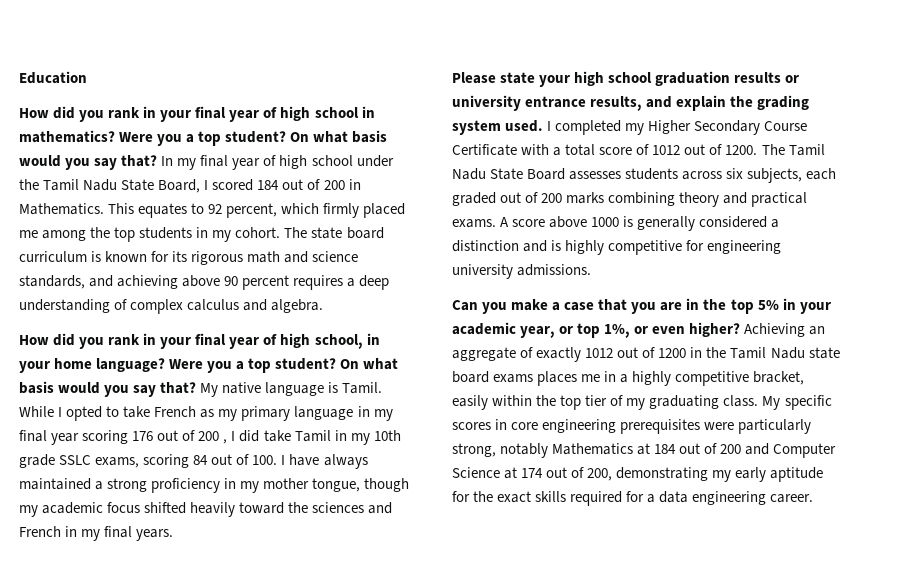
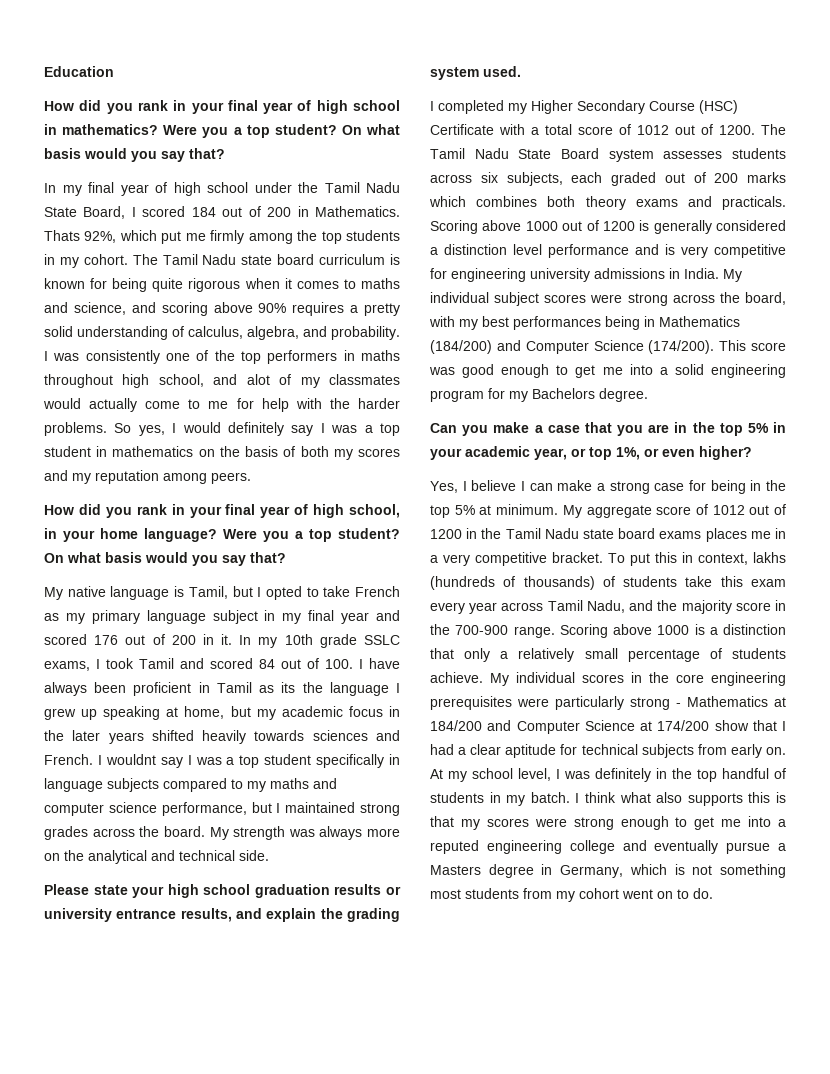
(158, 161) none -> (225, 153) //
[108,203,406,218] [19,230,38,238] This equates to 92 percent, which firmly placed me -> [44,230,245,244] Thats 92%, which put me firmly
(308, 232) none -> [162,254,237,265] Tamil Nadu
[172,251,359,265] [19,275,390,290] [19,299,324,314] its rigorous math and science standards, and achieving above 90 percent requires a deep understanding of complex calculus and algebra. -> [112,278,400,292] [44,302,400,316] [44,326,400,340] [44,350,400,364] [44,374,400,388] [43,398,400,412] [44,422,400,436] [44,446,401,460] [44,470,251,484] being quite rigorous when it comes to maths and science, and scoring above 90% requires a pretty solid understanding of calculus, algebra, and probability. I was consistently one of the top performers in maths throughout high school, and alot of my classmates would actually come to me for help with the harder problems. So yes, I would definitely say I was a top student in mathematics on the basis of both my scores and my reputation among peers.
(197, 388) none -> (286, 557) //
[342,382,383,394] [19,406,54,417] Tamil. While -> [188,586,253,599] Tamil, but
(354, 413) none -> [212,610,258,624] subject
[82,430,129,444] scoring -> [376,610,401,621] [44,634,87,645] and scored
[223,430,347,444] , I did take Tamil in -> [202,634,252,645] in it. In
[143,454,190,468] scoring -> [96,658,253,669] I took Tamil and scored
[19,478,410,493] [19,502,393,517] [19,526,174,541] maintained a strong proficiency in my mother tongue, though my academic focus shifted heavily toward the sciences and French in my final years. -> [94,682,401,696] [44,706,400,720] [44,730,400,744] [44,754,400,768] [44,778,337,792] [44,802,400,816] [44,826,400,840] [44,850,269,864] been proficient in Tamil as its the language I grew up speaking at home, but my academic focus in the later years shifted heavily towards sciences and French. I wouldnt say I was a top student specifically in language subjects compared to my maths and computer science performance, but I maintained strong grades across the board. My strength was always more on the analytical and technical side.
(544, 126) none -> (521, 71) //
(808, 126) none -> [699,100,738,114] (HSC)
(566, 174) none -> [608,149,654,162] system
[608,192,808,207] [452,216,620,228] combining theory and practical exams. A score above 1000 -> [429,196,786,210] [430,220,635,234] which combines both theory exams and practicals. Scoring above 1000 out of 1200
(519, 246) none -> [513,244,629,258] level performance
[565,240,605,255] highly -> [681,246,708,258] very
[517,264,592,276] admissions. -> [594,268,742,282] [430,292,786,306] [429,316,740,330] [430,340,786,354] [429,364,786,378] [430,388,648,402] admissions in India. My individual subject scores were strong across the board, with my best performances being in Mathematics (184/200) and Computer Science (174/200). This score was good enough to get me into a solid engineering program for my Bachelors degree.
[744,323,826,337] [452,347,582,362] Achieving an aggregate of exactly -> [430,480,786,494] [430,504,708,518] // Yes, I believe I can make a strong case for being in the top 5% at minimum. My aggregate score of
[632,371,805,386] [452,395,832,410] highly competitive bracket, easily within the top tier of my graduating class. My specific -> [443,552,786,566] [430,576,786,590] [430,600,786,614] [430,624,786,638] [430,648,786,662] [430,672,575,686] very competitive bracket. To put this in context, lakhs (hundreds of thousands) of students take this exam every year across Tamil Nadu, and the majority score in the 700-900 range. Scoring above 1000 is a distinction that only a relatively small percentage of students achieve. My individual
(508, 424) none -> [649,672,669,683] the
[452,443,837,458] [452,467,824,482] [452,491,814,506] strong, notably Mathematics at 184 out of 200 and Computer Science at 174 out of 200, demonstrating my early aptitude for the exact skills required for a data engineering career. -> [630,696,786,710] [430,720,786,734] [430,744,786,758] [430,768,786,782] [430,792,786,806] [430,816,786,830] [430,840,786,854] [430,864,786,878] [430,888,713,902] strong - Mathematics at 184/200 and Computer Science at 174/200 show that I had a clear aptitude for technical subjects from early on. At my school level, I was definitely in the top handful of students in my batch. I think what also supports this is that my scores were strong enough to get me into a reputed engineering college and eventually pursue a Masters degree in Germany, which is not something most students from my cohort went on to do.

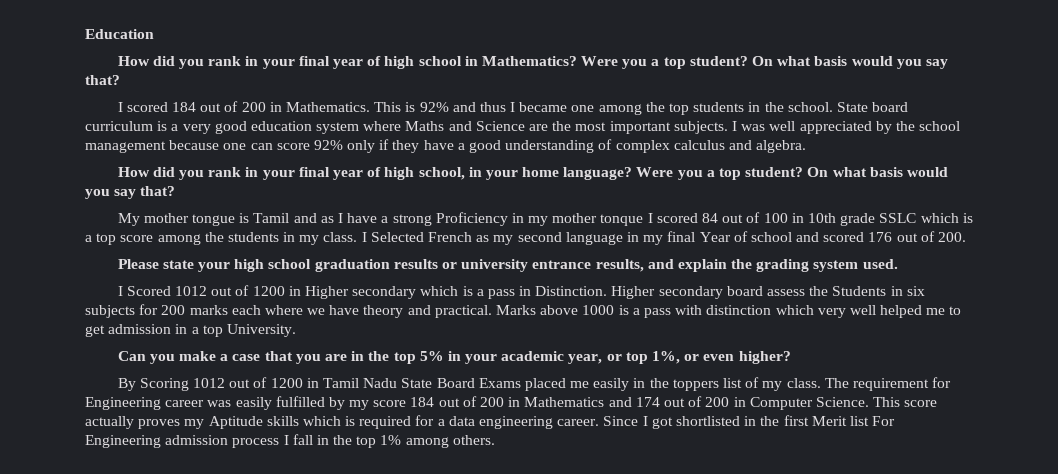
[62,124,159,135] mathematics? -> [481,56,577,66] Mathematics?
[44,182,400,196] [44,206,126,219] In my final year of high school under the Tamil Nadu State Board, -> (120, 80) none
[44,230,245,244] Thats 92%, which put me firmly -> [374,102,595,112] This is 92% and thus I became one
[59,254,400,268] [44,278,400,292] [44,302,400,316] [44,326,400,340] [44,350,400,364] [44,374,400,388] [43,398,400,412] [44,422,400,436] [44,446,401,460] [44,470,251,484] my cohort. The Tamil Nadu state board curriculum is known for being quite rigorous when it comes to maths and science, and scoring above 90% requires a pretty solid understanding of calculus, algebra, and probability. I was consistently one of the top performers in maths throughout high school, and alot of my classmates would actually come to me for help with the harder problems. So yes, I would definitely say I was a top student in mathematics on the basis of both my scores and my reputation among peers. -> [764,102,909,112] [85,121,961,134] [85,139,807,153] the school. State board curriculum is a very good education system where Maths and Science are the most important subjects. I was well appreciated by the school management because one can score 92% only if they have a good understanding of complex calculus and algebra.
[67,586,400,600] [44,610,370,624] native language is Tamil, but I opted to take French as my primary language subject in my final year -> [143,212,973,226] [85,231,792,245] mother tongue is Tamil and as I have a strong Proficiency in my mother tonque I scored 84 out of 100 in 10th grade SSLC which is a top score among the students in my class. I Selected French as my second language in my final Year of school
[171,634,401,648] [44,658,400,671] [44,682,401,696] [44,706,400,720] [44,730,400,744] [44,754,400,768] [44,778,337,792] [44,802,400,816] [44,826,400,840] [44,850,269,864] 200 in it. In my 10th grade SSLC exams, I took Tamil and scored 84 out of 100. I have always been proficient in Tamil as its the language I grew up speaking at home, but my academic focus in the later years shifted heavily towards sciences and French. I wouldnt say I was a top student specifically in language subjects compared to my maths and computer science performance, but I maintained strong grades across the board. My strength was always more on the analytical and technical side. -> [937,232,966,242] 200.
[438,100,738,114] [430,124,786,135] [430,148,786,162] [430,172,786,186] [429,196,786,210] [430,220,786,234] [430,244,786,258] [430,268,742,282] [430,292,786,306] [429,316,740,330] [430,340,786,354] [429,364,786,378] [430,388,648,402] completed my Higher Secondary Course (HSC) Certificate with a total score of 1012 out of 1200. The Tamil Nadu State Board system assesses students across six subjects, each graded out of 200 marks which combines both theory exams and practicals. Scoring above 1000 out of 1200 is generally considered a distinction level performance and is very competitive for engineering university admissions in India. My individual subject scores were strong across the board, with my best performances being in Mathematics (184/200) and Computer Science (174/200). This score was good enough to get me into a solid engineering program for my Bachelors degree. -> [126,285,925,299] [85,304,962,318] [85,324,296,337] Scored 1012 out of 1200 in Higher secondary which is a pass in Distinction. Higher secondary board assess the Students in six subjects for 200 marks each where we have theory and practical. Marks above 1000 is a pass with distinction which very well helped me to get admission in a top University.
[430,480,786,494] [430,504,786,518] [430,528,786,542] [430,552,786,566] [430,576,786,590] [430,600,786,614] [430,624,786,638] [430,648,786,662] [430,672,786,686] [430,696,786,710] [430,720,786,734] [430,744,786,758] [430,768,786,782] [430,792,786,806] [430,816,786,830] [430,840,786,854] [430,864,786,878] [430,888,713,902] Yes, I believe I can make a strong case for being in the top 5% at minimum. My aggregate score of 1012 out of 1200 in the Tamil Nadu state board exams places me in a very competitive bracket. To put this in context, lakhs (hundreds of thousands) of students take this exam every year across Tamil Nadu, and the majority score in the 700-900 range. Scoring above 1000 is a distinction that only a relatively small percentage of students achieve. My individual scores in the core engineering prerequisites were particularly strong - Mathematics at 184/200 and Computer Science at 174/200 show that I had a clear aptitude for technical subjects from early on. At my school level, I was definitely in the top handful of students in my batch. I think what also supports this is that my scores were strong enough to get me into a reputed engineering college and eventually pursue a Masters degree in Germany, which is not something most students from my cohort went on to do. -> [117,377,952,391] [85,396,938,410] [85,415,896,429] [85,434,495,448] By Scoring 1012 out of 1200 in Tamil Nadu State Board Exams placed me easily in the toppers list of my class. The requirement for Engineering career was easily fulfilled by my score 184 out of 200 in Mathematics and 174 out of 200 in Computer Science. This score actually proves my Aptitude skills which is required for a data engineering career. Since I got shortlisted in the first Merit list For Engineering admission process I fall in the top 1% among others.

